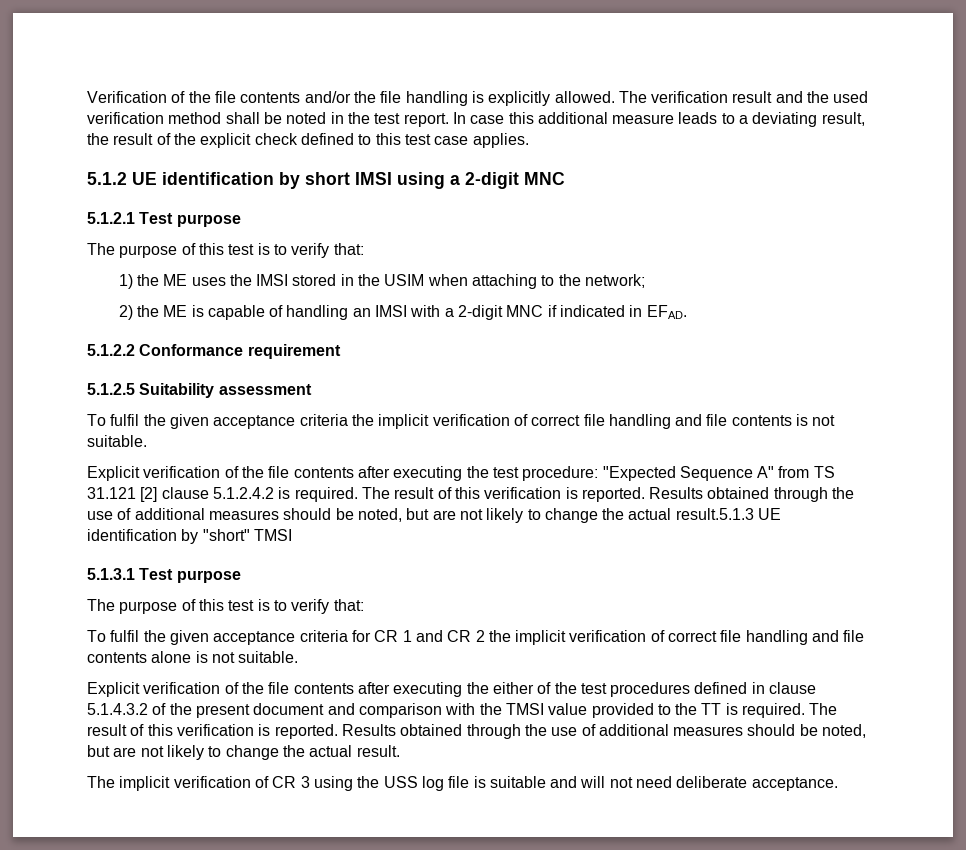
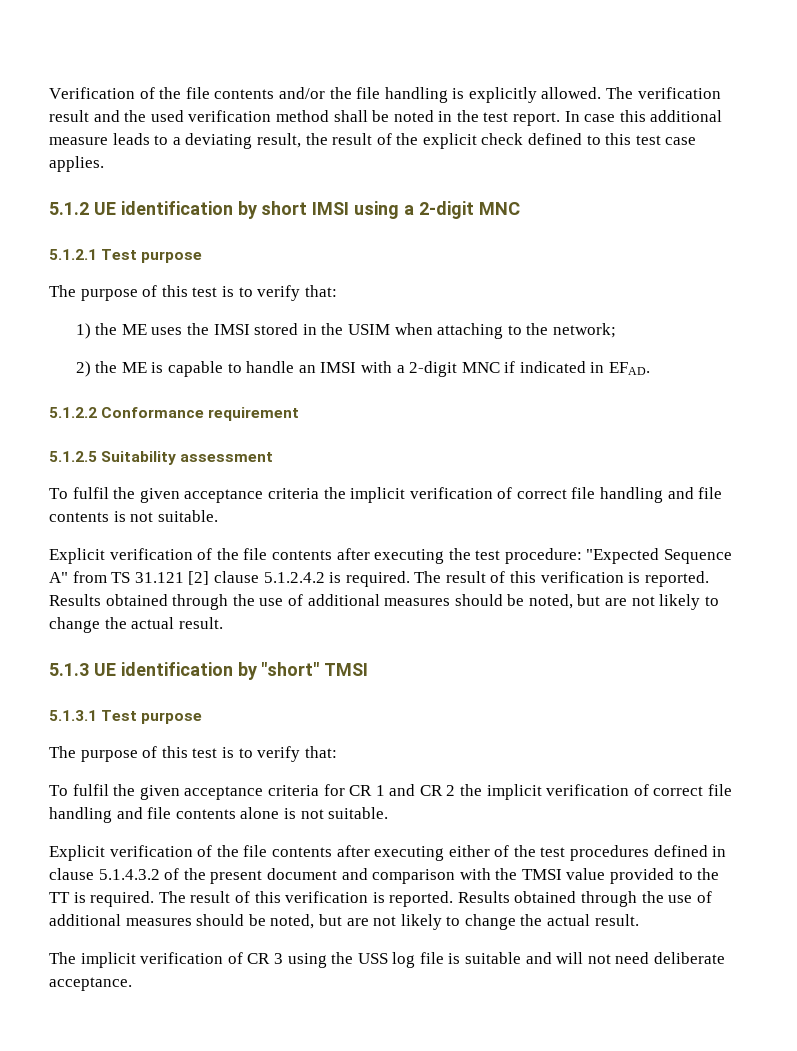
[269,305,349,320] of handling -> [227,361,295,373] to handle
[675,508,754,520] result.5.1.3 -> [178,617,223,629] [49,663,89,676] result. // 5.1.3
[466,682,489,694] the -> (445, 853) none

